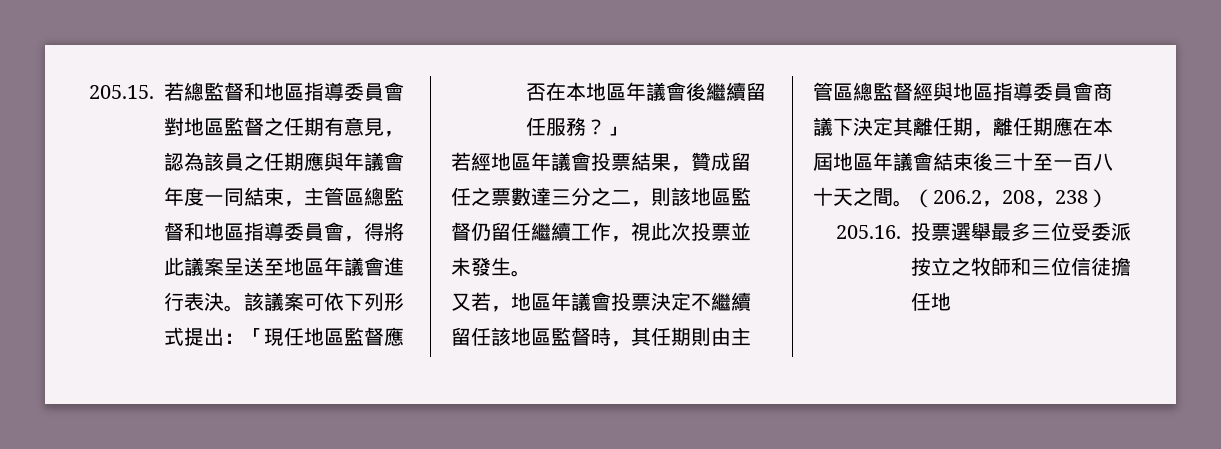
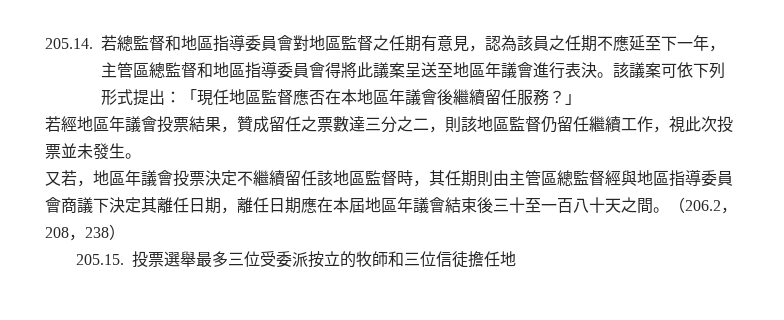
[89,85,154,99] 205.15. -> [45,38,93,49] 205.14.
[304,152,404,171] [164,187,284,206] 應與年議會年度一同結束 -> [597,35,709,51] 不應延至下一年
[344,236,364,242] ， -> (325, 70) none
(953, 126) none -> [189,198,205,213] 日
(1033, 126) none -> [269,198,285,213] 日
[835,225,901,239] 205.16. -> [76,254,125,265] 205.15.
[950,257,971,276] 之 -> [340,251,357,268] 的

